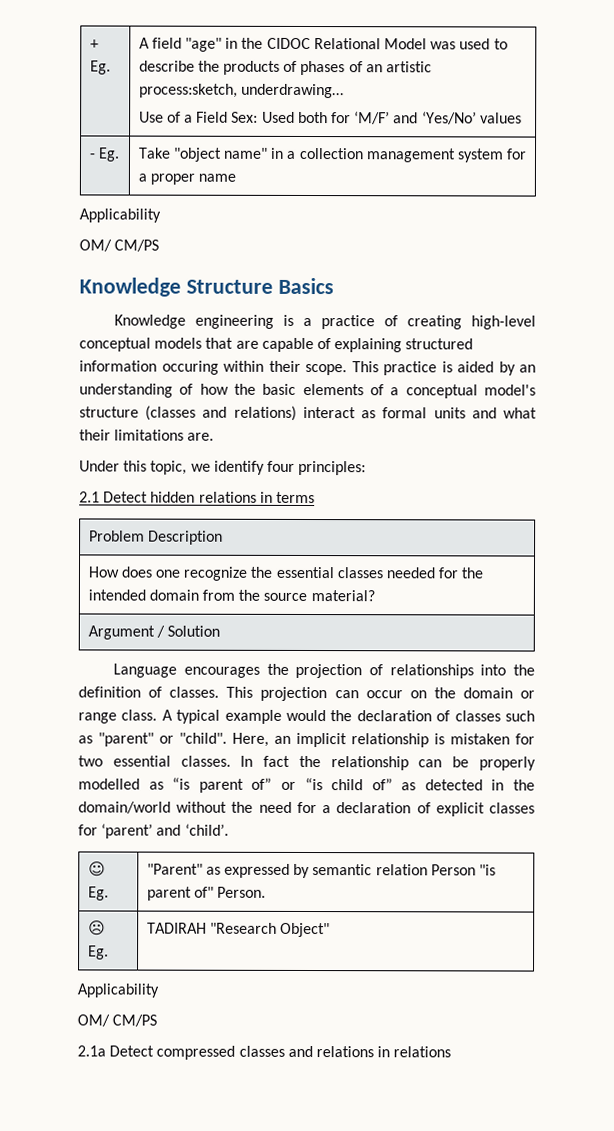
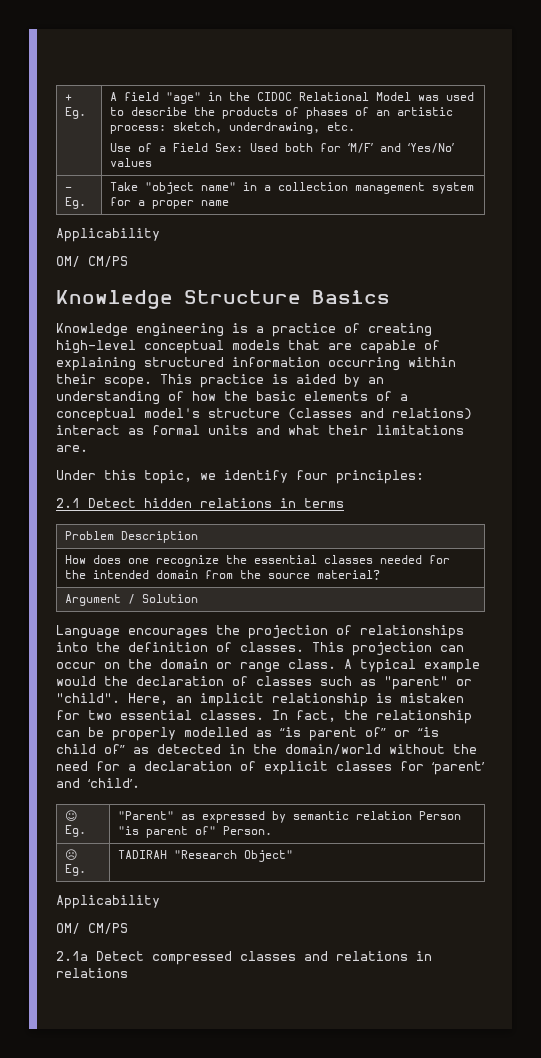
[138,83,344,99] process:sketch, underdrawing… -> [110,122,356,134] process: sketch, underdrawing, etc.
[161,360,219,375] occuring -> [328,357,400,371] occurring
[263,755,291,767] fact -> [296,710,336,722] fact,

